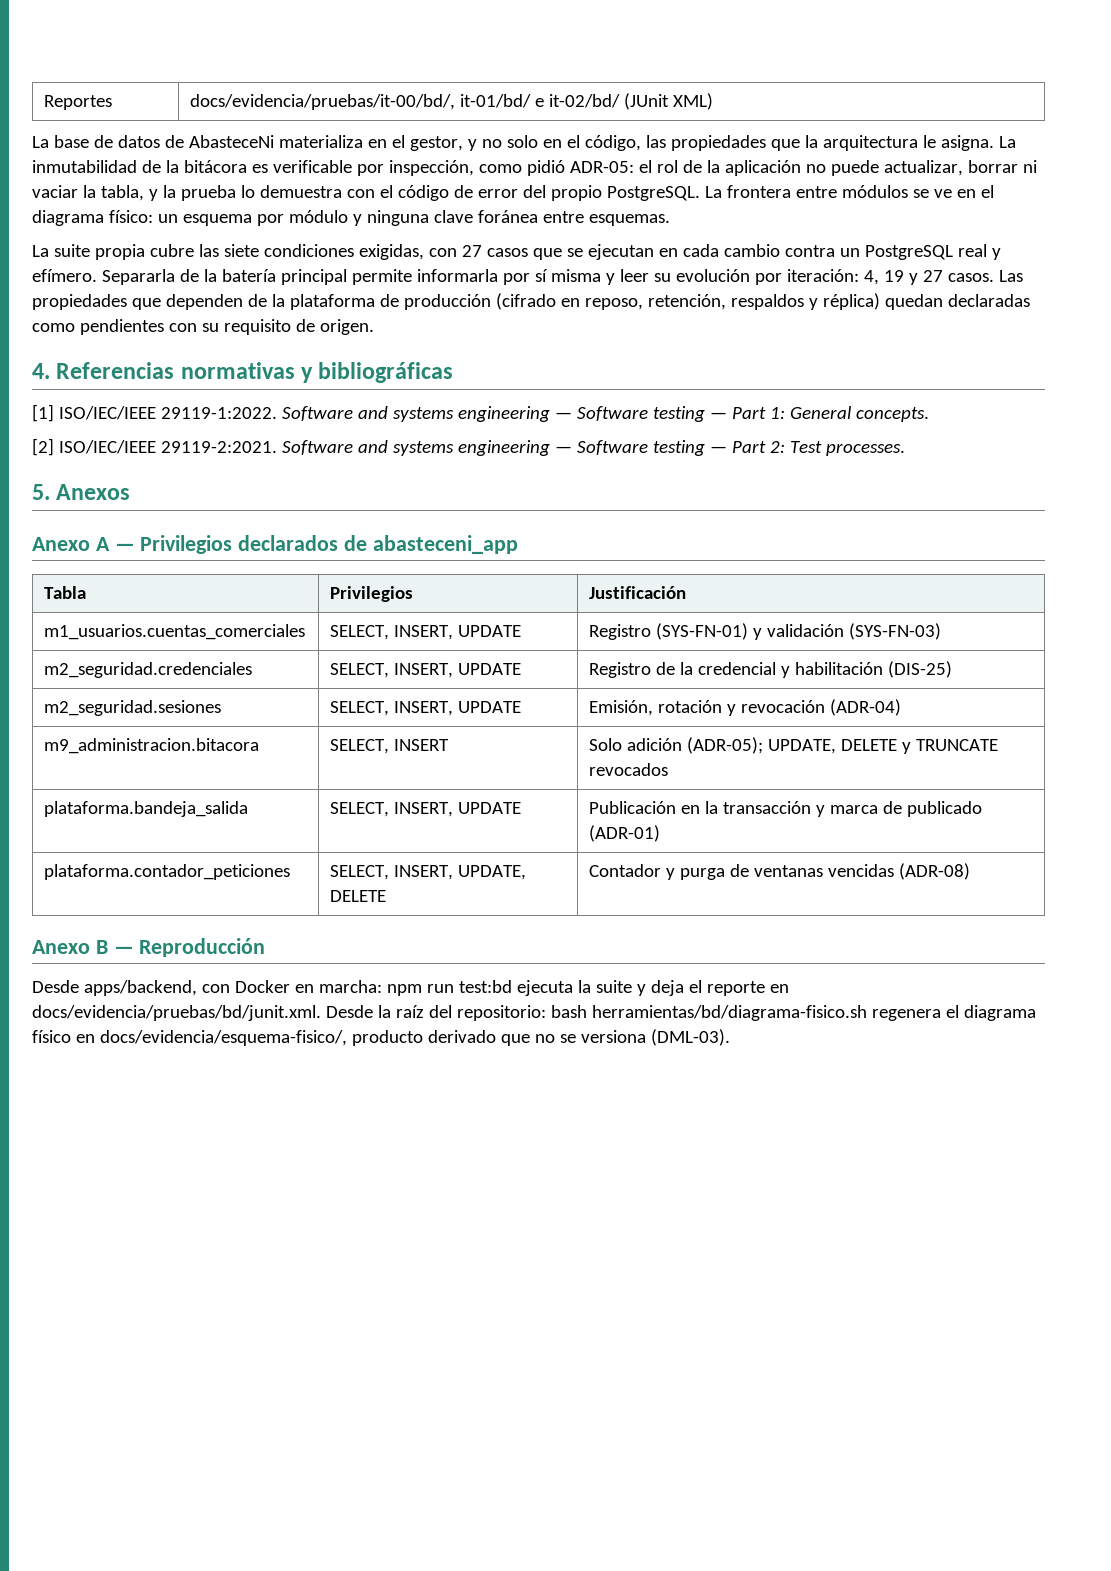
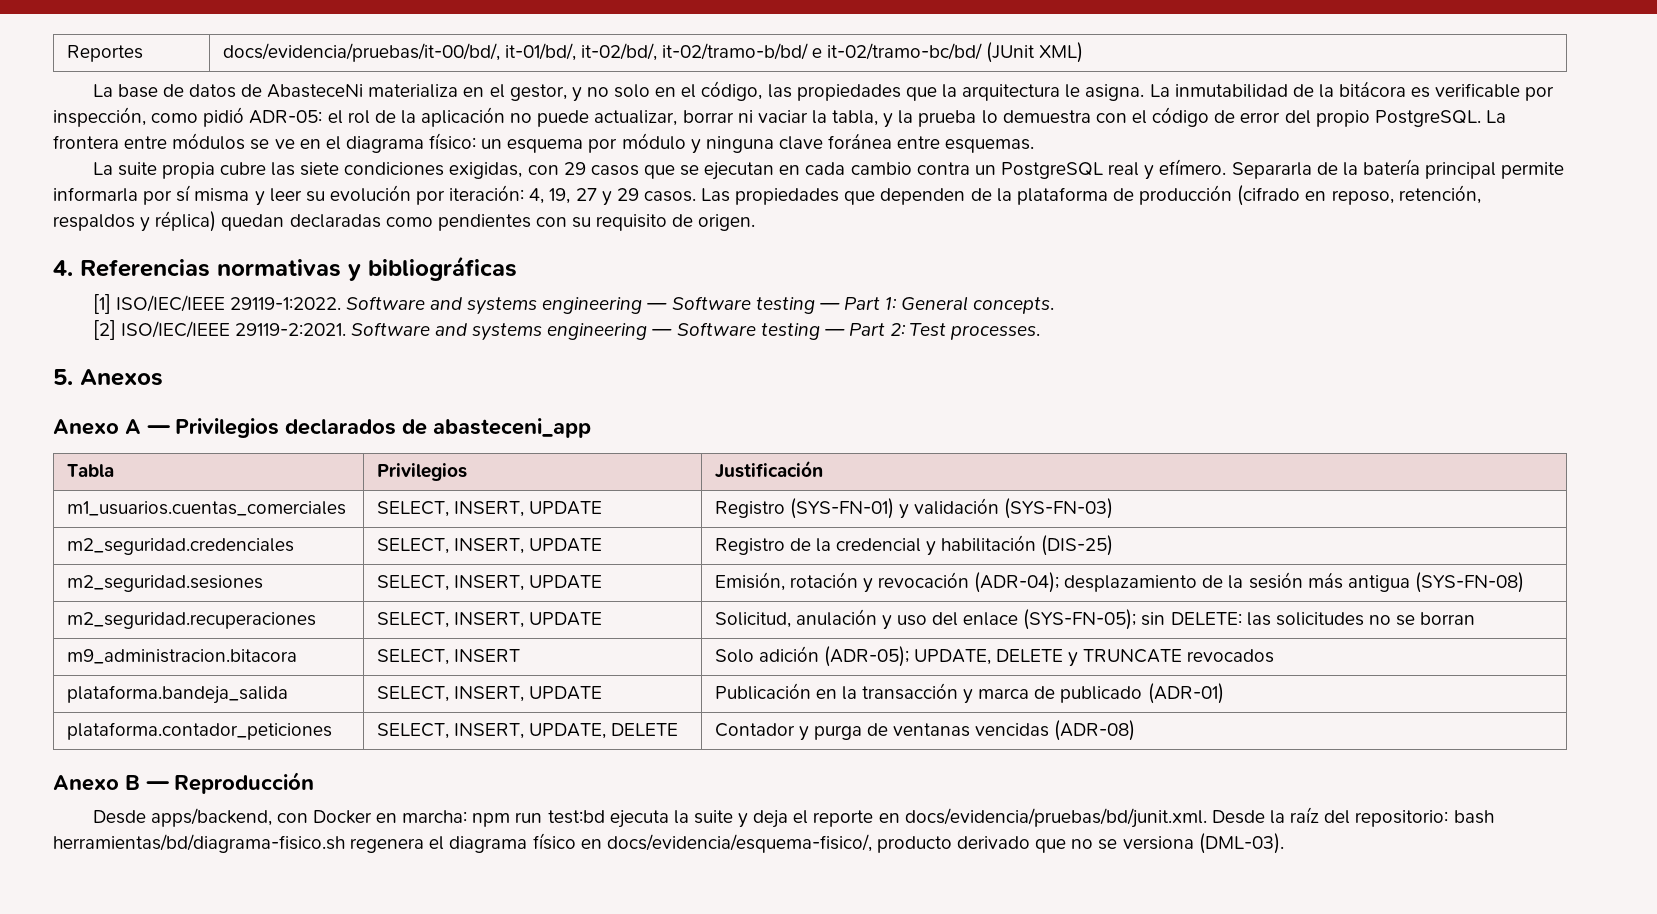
[460,94,621,108] it-01/bd/ e it-02/bd/ -> [504,43,983,61] it-01/bd/, it-02/bd/, it-02/tramo-b/bd/ e it-02/tramo-bc/bd/
[461,245,482,257] 27 -> [563,162,586,175] 29
[883,270,943,285] 19 y 27 -> [549,188,639,206] 19, 27 y 29
[830,699,902,716] (ADR-04) -> [974,572,1524,593] [66,612,316,629] [376,612,602,628] [714,609,1476,630] (ADR-04); desplazamiento de la sesión más antigua (SYS-FN-08) // m2_seguridad.recuperaciones | SELECT, INSERT, UPDATE | Solicitud, anulación y uso del enlace (SYS-FN-05); sin DELETE: las solicitudes no se borran

